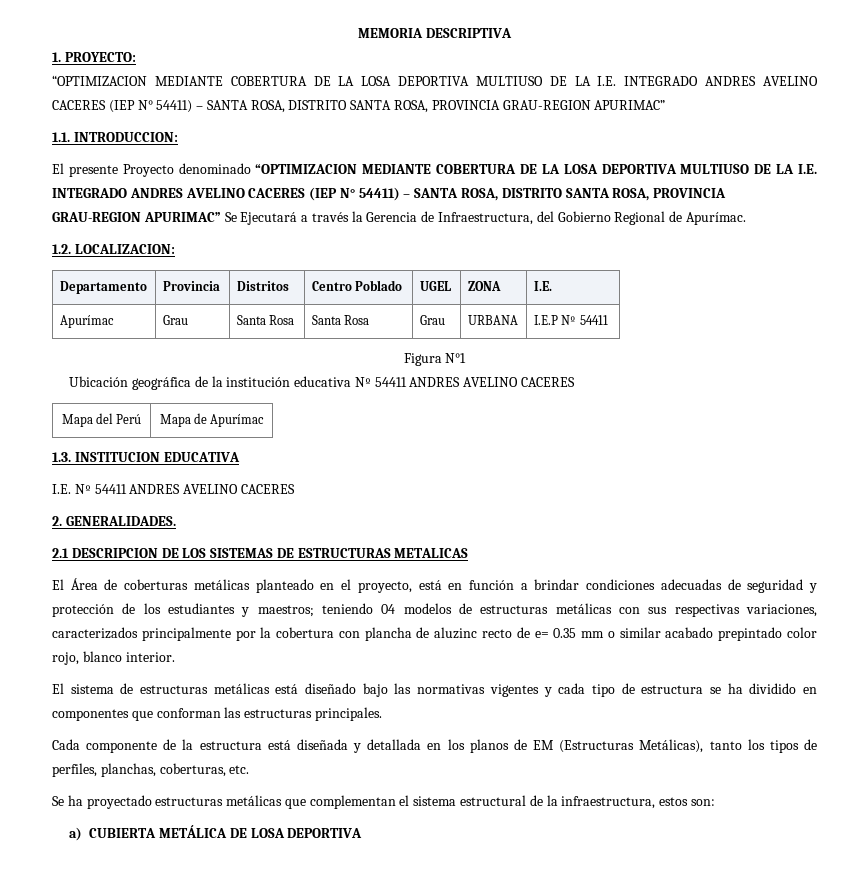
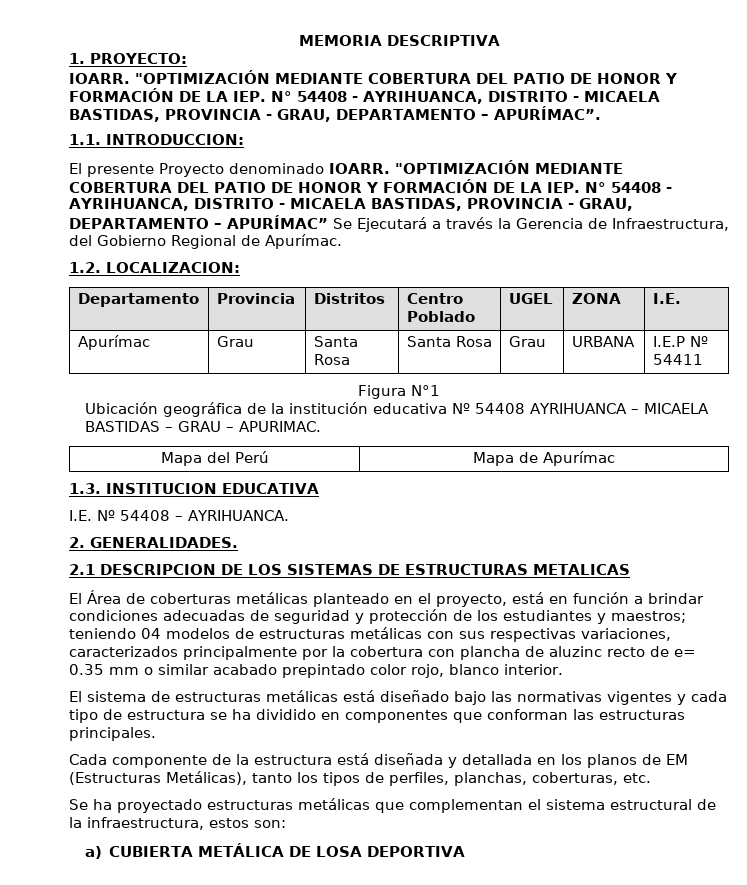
[52,75,818,86] [52,100,666,113] “OPTIMIZACION MEDIANTE COBERTURA DE LA LOSA DEPORTIVA MULTIUSO DE LA I.E. INTEGRADO ANDRES AVELINO CACERES (IEP N° 54411) – SANTA ROSA, DISTRITO SANTA ROSA, PROVINCIA GRAU-REGION APURIMAC” -> [69,70,678,84] [69,88,660,104] [69,106,601,122] IOARR. "OPTIMIZACIÓN MEDIANTE COBERTURA DEL PATIO DE HONOR Y FORMACIÓN DE LA IEP. N° 54408 - AYRIHUANCA, DISTRITO - MICAELA BASTIDAS, PROVINCIA - GRAU, DEPARTAMENTO – APURÍMAC”.
[255,164,817,174] [52,187,727,201] [52,212,221,222] “OPTIMIZACION MEDIANTE COBERTURA DE LA LOSA DEPORTIVA MULTIUSO DE LA I.E. INTEGRADO ANDRES AVELINO CACERES (IEP N° 54411) – SANTA ROSA, DISTRITO SANTA ROSA, PROVINCIA GRAU-REGION APURIMAC” -> [329,160,623,174] [69,179,672,193] [69,198,633,211] [69,215,328,229] IOARR. "OPTIMIZACIÓN MEDIANTE COBERTURA DEL PATIO DE HONOR Y FORMACIÓN DE LA IEP. N° 54408 - AYRIHUANCA, DISTRITO - MICAELA BASTIDAS, PROVINCIA - GRAU, DEPARTAMENTO – APURÍMAC”
[374,377,576,387] 54411 ANDRES AVELINO CACERES -> [475,403,710,414] [85,421,322,432] 54408 AYRIHUANCA – MICAELA BASTIDAS – GRAU – APURIMAC.
[94,484,295,494] 54411 ANDRES AVELINO CACERES -> [120,510,289,521] 54408 – AYRIHUANCA.

